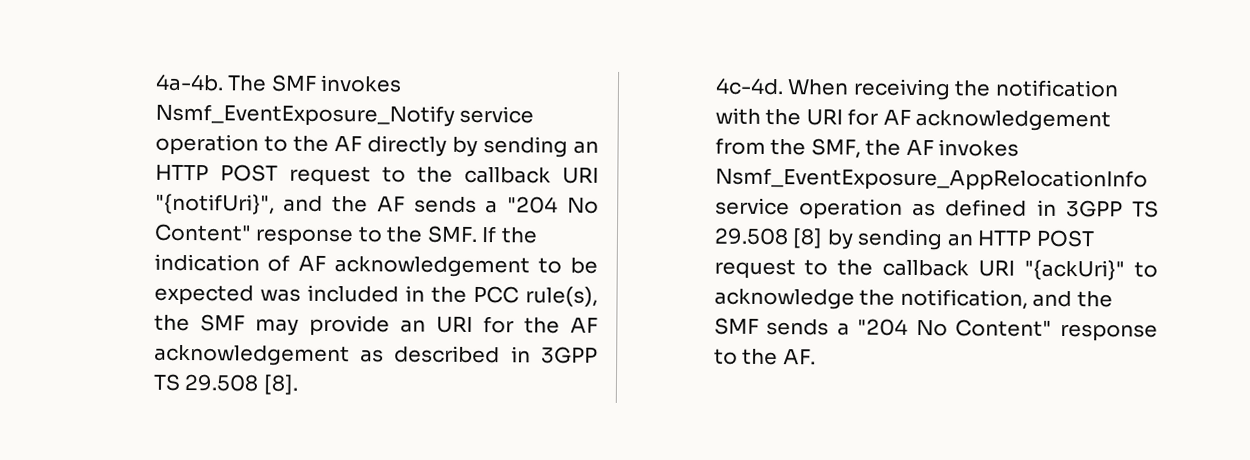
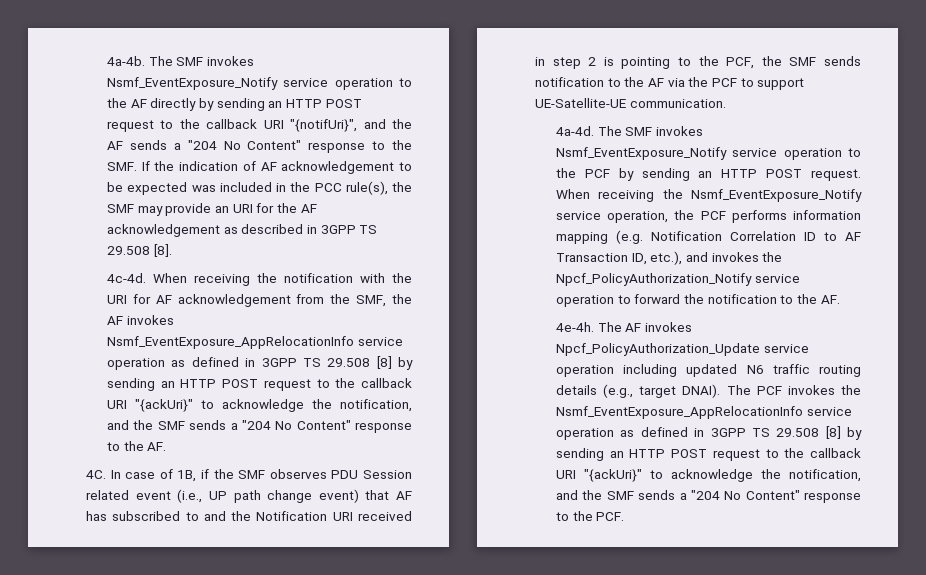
(816, 357) none -> [86,469,412,482] [86,489,412,503] [86,511,413,521] [535,56,861,69] [535,77,805,90] [535,98,726,108] [556,126,703,136] [556,147,861,160] [556,168,861,181] [556,189,862,202] [556,210,861,223] [556,230,861,244] [556,251,783,265] [556,273,800,286] [556,294,840,307] [556,322,692,332] [556,343,809,356] [556,364,861,377] [556,384,862,398] [556,406,852,419] [556,426,862,440] [556,448,861,461] [556,469,861,482] [556,490,861,503] [556,511,625,521] // 4C. In case of 1B, if the SMF observes PDU Session related event (i.e., UP path change event) that AF has subscribed to and the Notification URI received in step 2 is pointing to the PCF, the SMF sends notification to the AF via the PCF to support UE-Satellite-UE communication. // 4a-4d. The SMF invokes Nsmf_EventExposure_Notify service operation to the PCF by sending an HTTP POST request. When receiving the Nsmf_EventExposure_Notify service operation, the PCF performs information mapping (e.g. Notification Correlation ID to AF Transaction ID, etc.), and invokes the Npcf_PolicyAuthorization_Notify service operation to forward the notification to the AF. // 4e-4h. The AF invokes Npcf_PolicyAuthorization_Update service operation including updated N6 traffic routing details (e.g., target DNAI). The PCF invokes the Nsmf_EventExposure_AppRelocationInfo service operation as defined in 3GPP TS 29.508 [8] by sending an HTTP POST request to the callback URI "{ackUri}" to acknowledge the notification, and the SMF sends a "204 No Content" response to the PCF.

